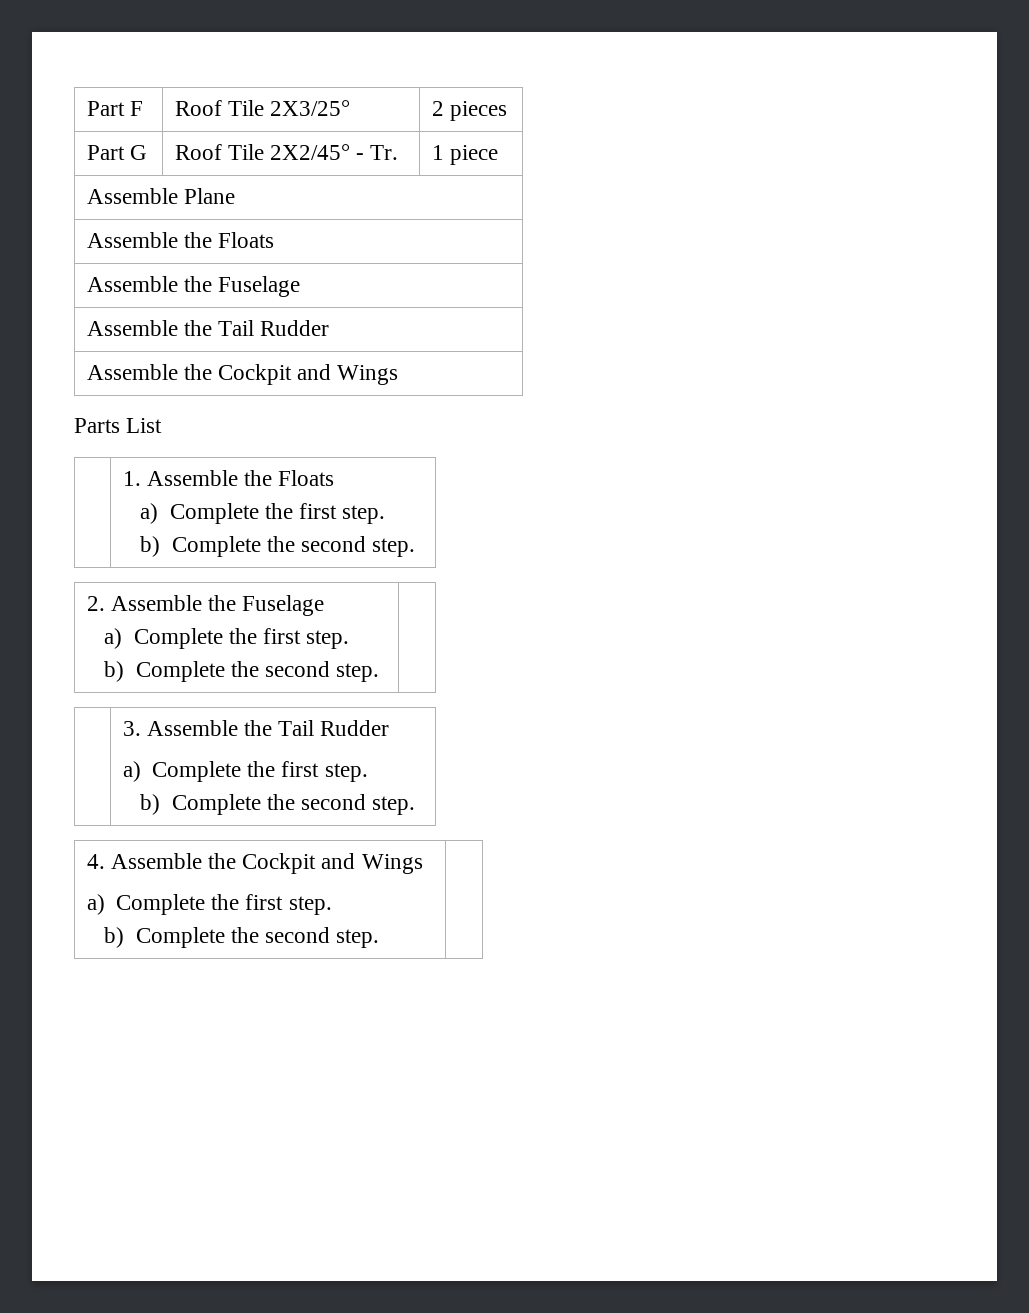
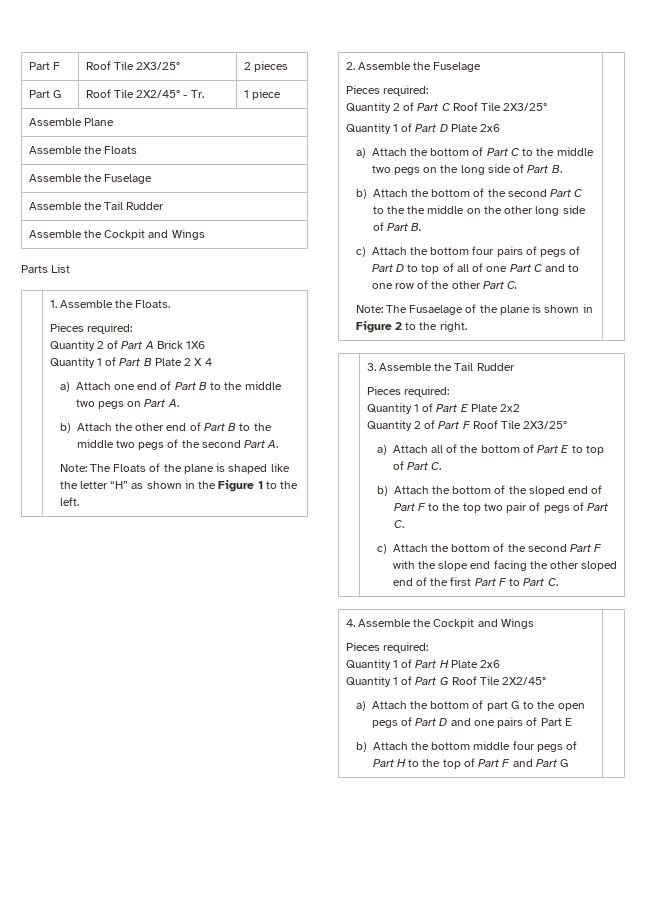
[278,470,335,486] [140,503,386,524] [140,536,416,557] [86,595,325,616] [104,628,350,649] [104,661,380,682] Floats // a) Complete the first step. // b) Complete the second step. // 2. Assemble the Fuselage // a) Complete the first step. // b) Complete the second step. -> [135,300,171,308] [49,323,132,334] [49,340,206,351] [49,357,212,368] [59,381,282,392] [75,399,179,409] [59,422,272,433] [76,439,279,450] [59,463,290,474] [59,480,299,492] [59,497,79,506] [345,62,482,72] [345,85,428,96] [345,102,548,113] [345,123,501,134] [355,147,594,158] [371,164,562,175] [355,188,583,199] [372,205,586,216] [372,222,423,231] [355,246,581,257] [371,263,580,274] [371,280,519,289] [355,304,593,315] [355,321,467,333] Floats. // Pieces required: // Quantity 2 of Part A Brick 1X6 // Quantity 1 of Part B Plate 2 X 4 // a) Attach one end of Part B to the middle two pegs on Part A. // b) Attach the other end of Part B to the middle two pegs of the second Part A. // Note: The Floats of the plane is shaped like the letter “H” as shown in the Figure 1 to the left. // 2. Assemble the Fuselage // Pieces required: // Quantity 2 of Part C Roof Tile 2X3/25° // Quantity 1 of Part D Plate 2x6 // a) Attach the bottom of Part C to the middle two pegs on the long side of Part B. // b) Attach the bottom of the second Part C to the the middle on the other long side of Part B. // c) Attach the bottom four pairs of pegs of Part D to top of all of one Part C and to one row of the other Part C. // Note: The Fusaelage of the plane is shown in Figure 2 to the right.
[122,761,368,782] [140,794,416,815] a) Complete the first step. // b) Complete the second step. -> [366,386,449,397] [366,403,521,414] [366,420,568,431] [376,444,604,455] [392,461,442,470] [376,485,603,496] [393,502,609,513] [393,520,404,528] [376,543,603,554] [392,560,618,571] [392,577,558,586] Pieces required: // Quantity 1 of Part E Plate 2x2 // Quantity 2 of Part F Roof Tile 2X3/25° // a) Attach all of the bottom of Part E to top of Part C. // b) Attach the bottom of the sloped end of Part F to the top two pair of pegs of Part C. // c) Attach the bottom of the second Part F with the slope end facing the other sloped end of the first Part F to Part C.
[86,894,332,915] [104,927,380,948] a) Complete the first step. // b) Complete the second step. -> [345,642,428,653] [345,659,501,670] [345,676,547,687] [355,700,585,711] [371,717,572,728] [355,741,578,752] [372,758,570,769] Pieces required: // Quantity 1 of Part H Plate 2x6 // Quantity 1 of Part G Roof Tile 2X2/45° // a) Attach the bottom of part G to the open pegs of Part D and one pairs of Part E // b) Attach the bottom middle four pegs of Part H to the top of Part F and Part G

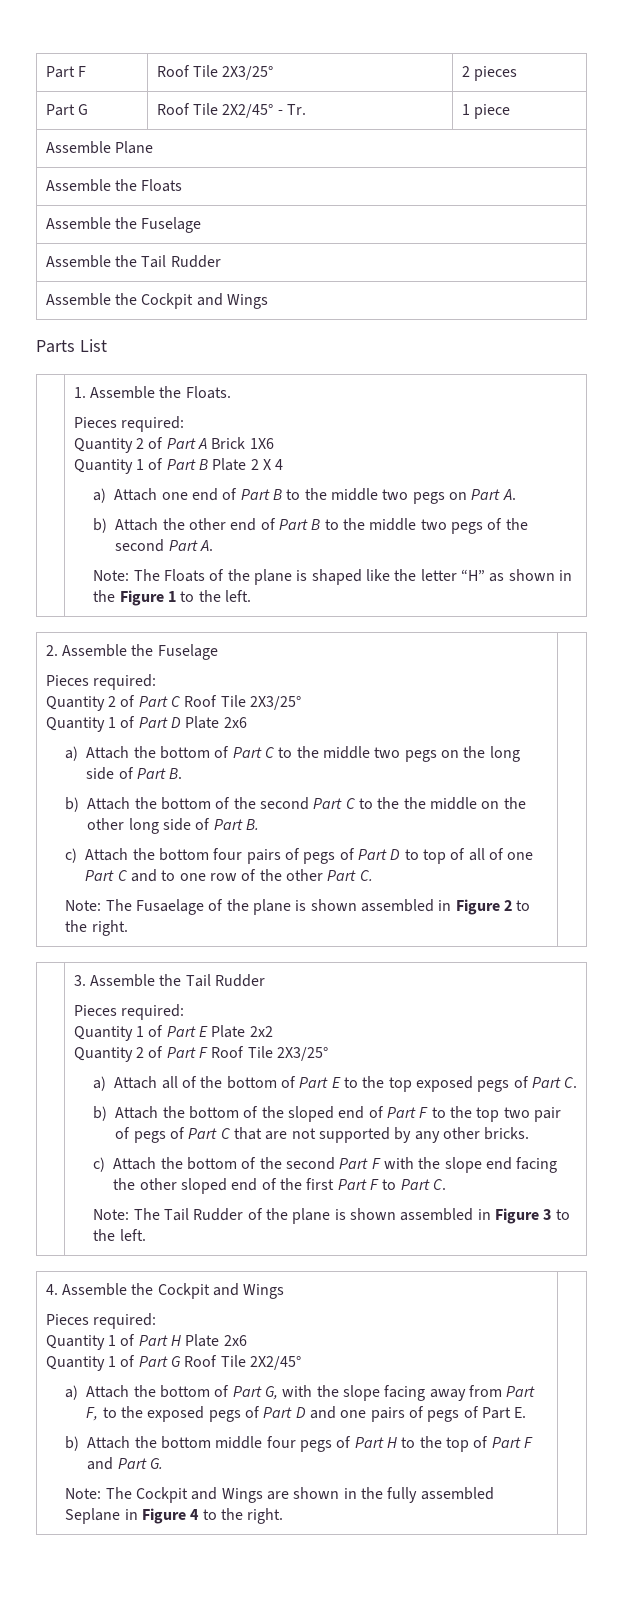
(580, 309) none -> [360,899,434,912] assembled
[585,445,604,455] top -> [362,1076,510,1092] the top exposed pegs
[393,520,404,528] C. -> [220,1127,530,1143] C that are not supported by any other bricks.
(558, 582) none -> [93,1208,570,1224] [93,1229,146,1241] // Note: The Tail Rudder of the plane is shown assembled in Figure 3 to the left.
[486,701,585,711] part G to the open -> [232,1385,536,1401] [86,1406,205,1422] Part G, with the slope facing away from Part F, to the exposed
[540,718,572,726] Part E -> [427,1406,527,1422] pegs of Part E.
[560,759,570,767] G -> [150,1458,164,1469] [65,1487,494,1503] [65,1508,284,1524] G. // Note: The Cockpit and Wings are shown in the fully assembled Seplane in Figure 4 to the right.

